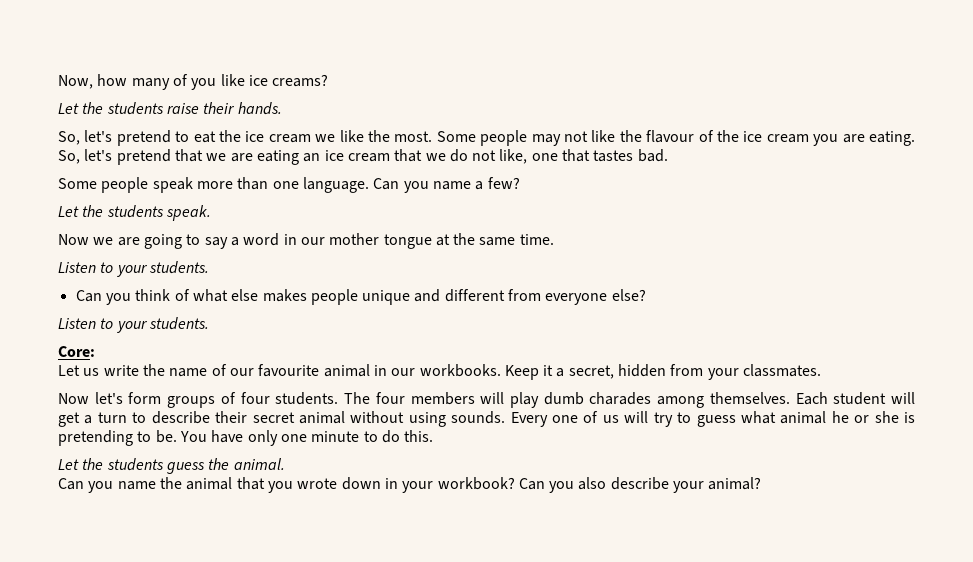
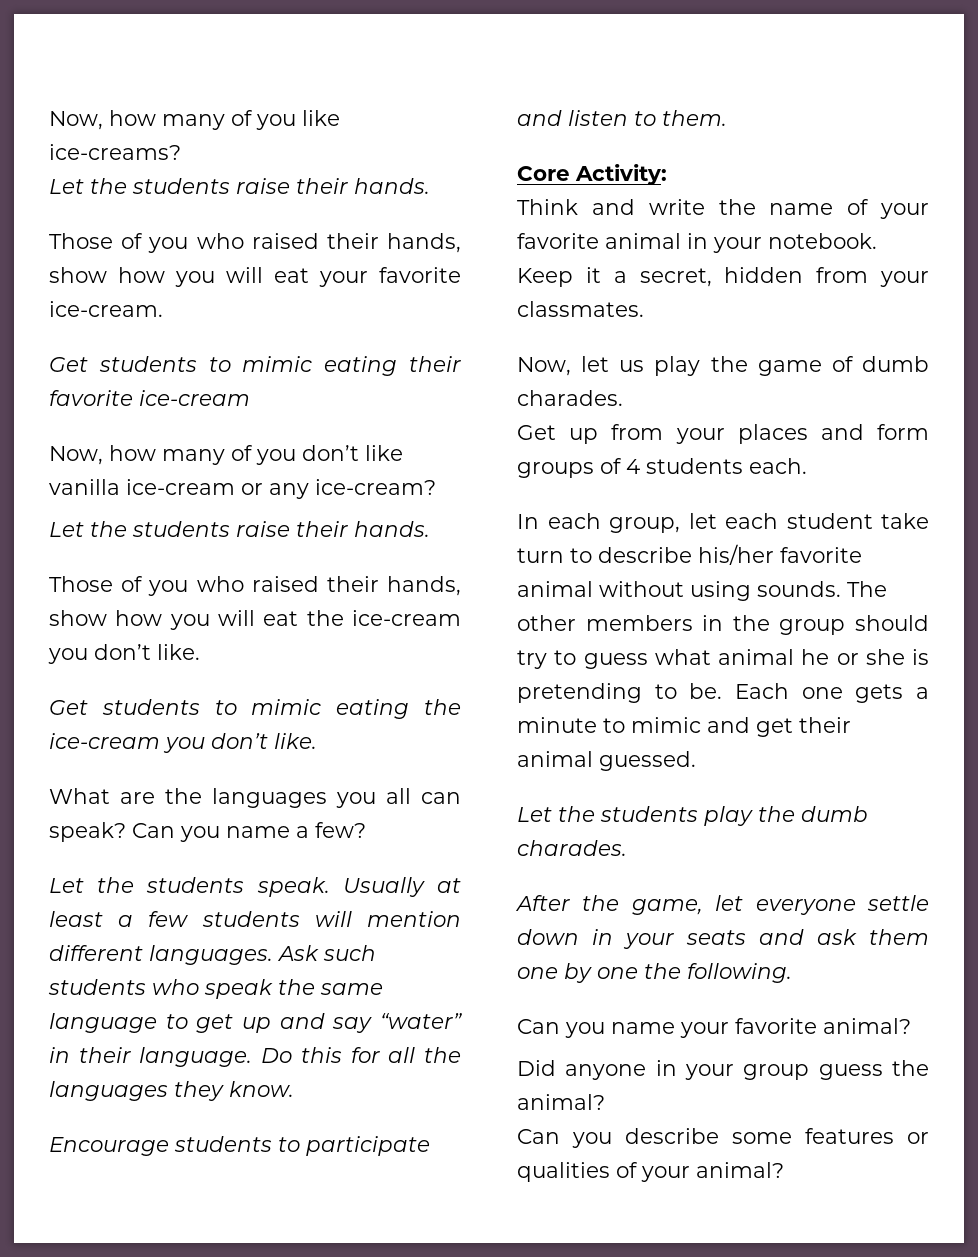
[248,74,329,87] [58,102,282,115] [58,130,915,146] [58,149,668,165] [58,177,369,193] ice creams? // Let the students raise their hands. // So, let's pretend to eat the ice cream we like the most. Some people may not like the flavour of the ice cream you are eating. So, let's pretend that we are eating an ice cream that we do not like, one that tastes bad. // Some people speak more than one language. -> [49,144,181,160] [49,178,430,194] [49,233,461,253] [49,267,461,287] [49,301,163,317] [49,356,462,376] [49,390,250,406] [49,445,403,465] [49,479,436,499] [49,521,430,537] [49,576,461,596] [49,610,461,630] [48,644,200,664] [49,699,462,719] [49,733,317,753] [49,788,461,808] [49,822,126,842] ice-creams? // Let the students raise their hands. // Those of you who raised their hands, show how you will eat your favorite ice-cream. // Get students to mimic eating their favorite ice-cream // Now, how many of you don’t like vanilla ice-cream or any ice-cream? // Let the students raise their hands. // Those of you who raised their hands, show how you will eat the ice-cream you don’t like. // Get students to mimic eating the ice-cream you don’t like. // What are the languages you all can speak?
[58,233,554,249] [58,261,209,277] [75,289,646,305] [58,317,209,333] [58,346,95,357] [58,364,501,377] // Now we are going to say a word in our mother tongue at the same time. // Listen to your students. // Can you think of what else makes people unique and different from everyone else? // Listen to your students. // Core: // Let us write the name of our favourite animal in our workbooks. -> [342,877,461,897] [49,911,461,927] [49,945,376,965] [48,979,383,999] [49,1013,462,1033] [49,1047,462,1067] [49,1081,294,1101] [49,1136,430,1156] [517,110,727,126] [517,164,667,185] [517,199,929,219] [517,233,877,253] Usually at least a few students will mention different languages. Ask such students who speak the same language to get up and say “water” in their language. Do this for all the languages they know. // Encourage students to participate and listen to them. // Core Activity: // Think and write the name of your favorite animal in your notebook.
[58,392,915,408] [58,412,93,427] Now let's form groups of four students. The four members will play dumb charades among themselves. Each student will get a -> [517,356,929,376] [517,390,623,406] [517,424,929,444] [517,458,807,478] [517,513,929,533] Now, let us play the game of dumb charades. // Get up from your places and form groups of 4 students each. // In each group, let each student take
[215,411,295,423] their secret -> [698,544,862,565] his/her favorite
[510,411,649,427] Every one of us will -> [847,581,887,597] [517,615,929,635] The other members in the group should
[179,430,434,446] [58,458,285,474] [58,477,669,493] You have only one minute to do this. // Let the students guess the animal. // Can you name the animal that you wrote down in your workbook? Can you also describe -> [735,683,929,703] [517,717,851,737] [517,751,696,771] [517,806,868,826] [517,840,627,856] [515,895,929,915] [517,929,929,949] [517,963,792,983] [517,1018,911,1038] [517,1060,929,1080] [517,1094,605,1110] [517,1128,929,1148] [517,1162,638,1182] Each one gets a minute to mimic and get their animal guessed. // Let the students play the dumb charades. // After the game, let everyone settle down in your seats and ask them one by one the following. // Can you name your favorite animal? // Did anyone in your group guess the animal? // Can you describe some features or qualities of

